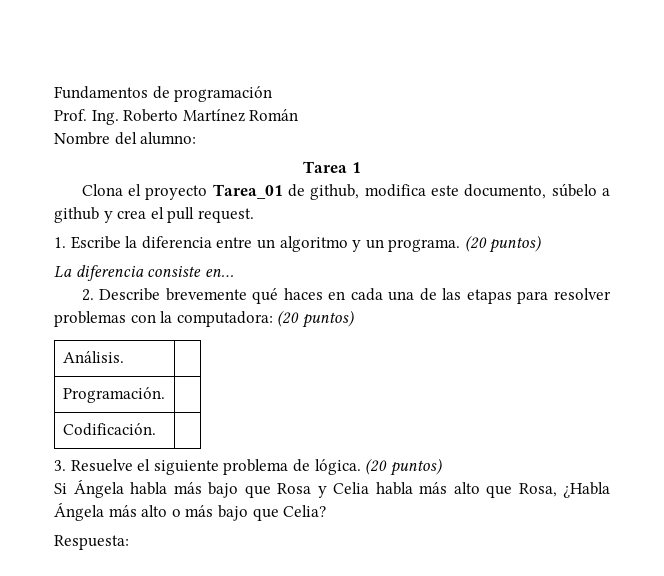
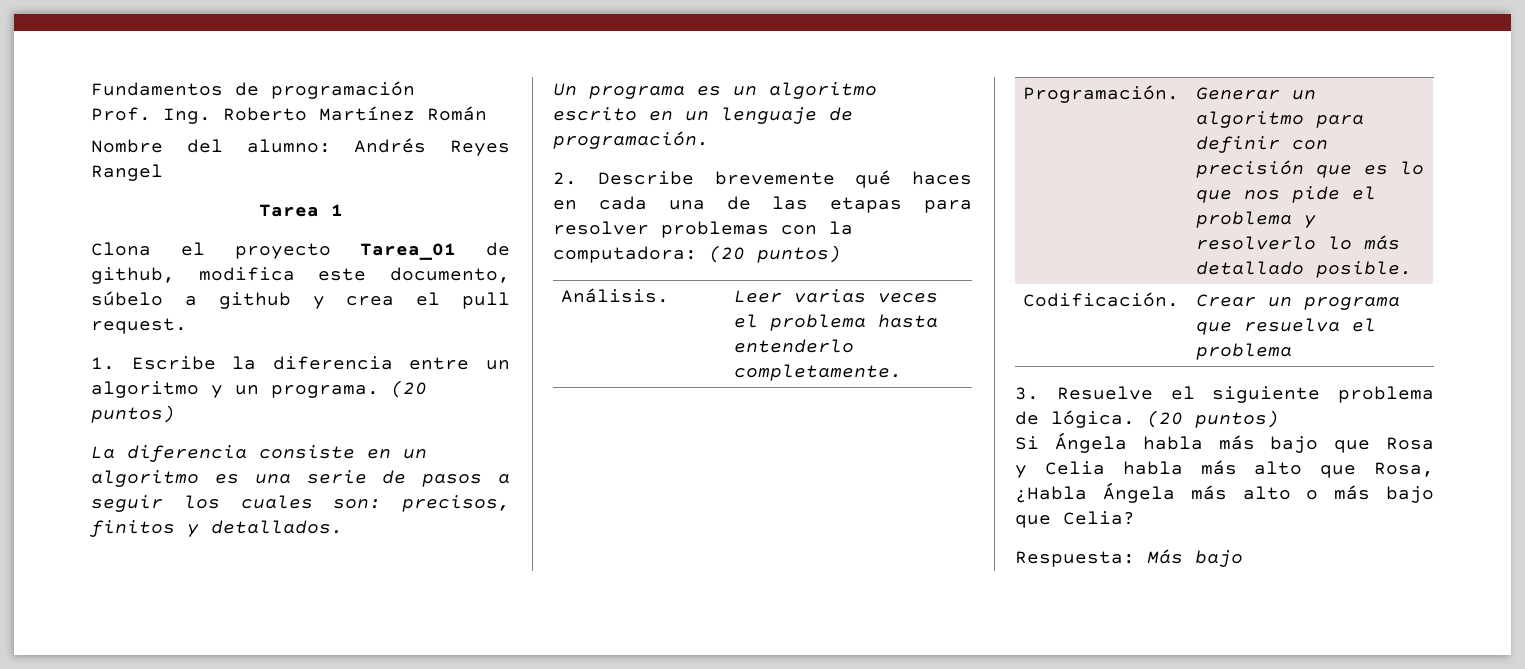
(197, 138) none -> [354,138,510,156] [91,164,163,181] Andrés Reyes Rangel
[204,269,234,277] en… -> [367,449,427,459] [91,470,510,487] [91,495,510,512] [89,520,343,537] [553,82,877,99] [553,107,853,124] [553,131,709,149] en un algoritmo es una serie de pasos a seguir los cuales son: precisos, finitos y detallados. // Un programa es un algoritmo escrito en un lenguaje de programación.
[62,387,165,403] [62,423,156,436] // Programación. | // Codificación. | -> [734,289,939,303] [734,314,939,331] [734,339,855,353] [734,364,903,381] [1023,85,1180,103] [1196,87,1317,100] [1196,111,1365,128] [1196,136,1329,153] [1196,160,1425,178] [1196,186,1377,203] [1196,211,1317,228] [1196,235,1401,250] [1196,261,1413,278] [1023,292,1180,307] [1196,294,1401,310] [1196,318,1377,335] [1196,343,1293,360] Leer varias veces el problema hasta entenderlo completamente. // Programación. | Generar un algoritmo para definir con precisión que es lo que nos pide el problema y resolverlo lo más detallado posible. // Codificación. | Crear un programa que resuelva el problema
(129, 542) none -> [1147,549,1243,567] Más bajo

